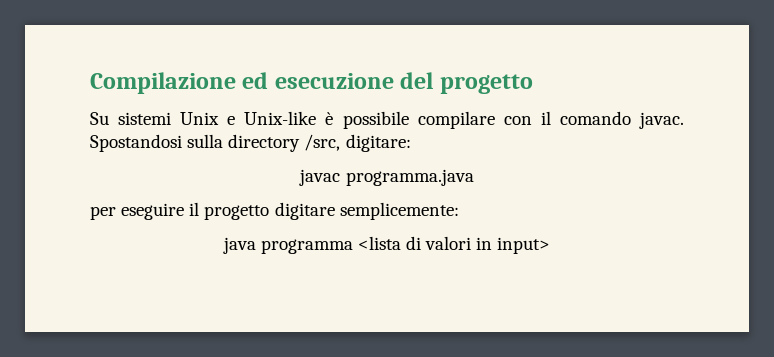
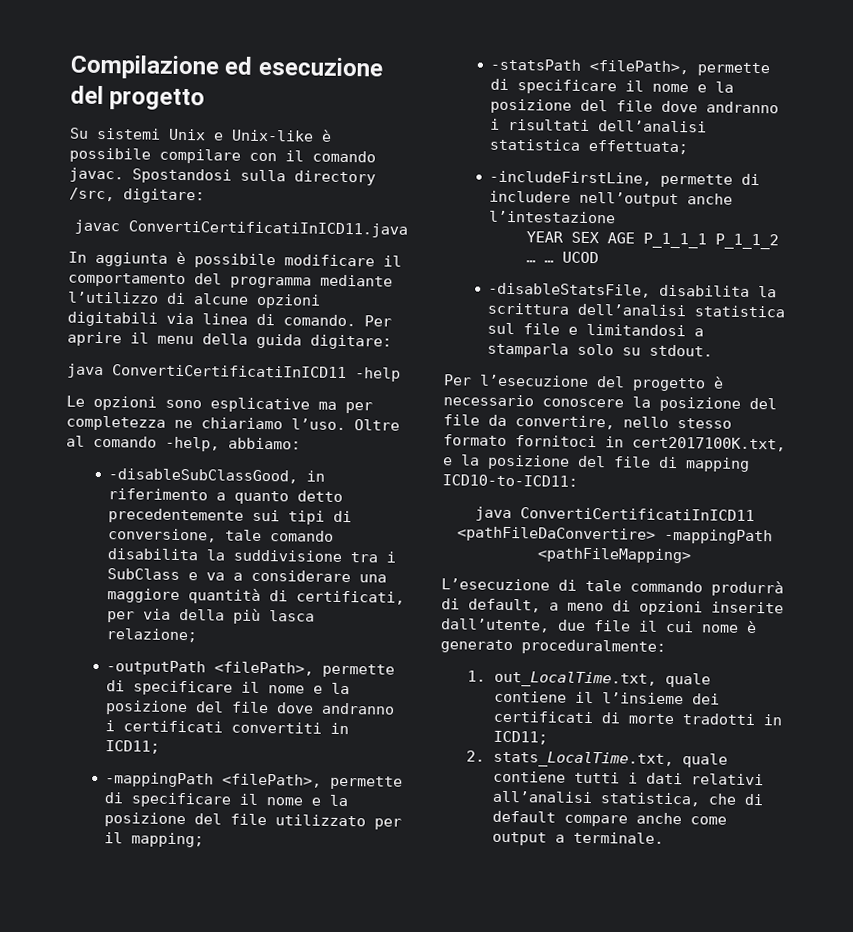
[345,169,474,186] [90,202,459,220] [222,236,551,254] programma.java // per eseguire il progetto digitare semplicemente: // java programma <lista di valori in input> -> [127,220,408,238] [68,251,402,269] [68,272,393,289] [67,291,321,309] [67,311,392,327] [67,331,392,350] [67,363,401,382] [66,395,373,414] [66,415,400,431] [66,435,301,452] [108,468,326,484] [108,488,344,505] [108,508,353,525] [108,528,335,543] [107,548,397,563] [107,568,388,583] [107,588,406,605] [107,608,316,624] [106,628,198,643] [106,660,396,678] [106,680,351,696] [105,700,396,716] [105,720,350,735] [105,740,161,754] [105,772,404,790] [104,792,349,808] [104,812,403,830] [104,832,205,848] [490,58,771,77] [490,78,735,95] [490,98,780,114] [490,118,708,133] [489,138,689,155] [489,170,761,188] [489,190,734,208] [488,210,617,224] [525,231,779,250] [525,251,599,264] [488,282,778,298] [487,302,786,318] [487,322,705,337] [487,342,714,358] [443,374,724,392] [443,394,777,412] [443,414,732,430] [443,434,786,452] [443,454,750,472] [442,474,578,487] [474,506,755,522] [456,526,773,545] [536,547,692,564] [441,578,784,597] [441,598,784,616] [440,618,757,634] [440,639,666,655] [466,670,711,688] [493,690,720,705] [492,710,782,726] [492,730,548,745] [465,750,728,769] [492,770,764,786] [491,790,764,807] [491,810,727,827] [491,831,664,846] ConvertiCertificatiInICD11.java // In aggiunta è possibile modificare il comportamento del programma mediante l’utilizzo di alcune opzioni digitabili via linea di comando. Per aprire il menu della guida digitare: // java ConvertiCertificatiInICD11 -help // Le opzioni sono esplicative ma per completezza ne chiariamo l’uso. Oltre al comando -help, abbiamo: // -disableSubClassGood, in riferimento a quanto detto precedentemente sui tipi di conversione, tale comando disabilita la suddivisione tra i SubClass e va a considerare una maggiore quantità di certificati, per via della più lasca relazione; // -outputPath <filePath>, permette di specificare il nome e la posizione del file dove andranno i certificati convertiti in ICD11; // -mappingPath <filePath>, permette di specificare il nome e la posizione del file utilizzato per il mapping; // -statsPath <filePath>, permette di specificare il nome e la posizione del file dove andranno i risultati dell’analisi statistica effettuata; // -includeFirstLine, permette di includere nell’output anche l’intestazione // YEAR SEX AGE P_1_1_1 P_1_1_2 … … UCOD // -disableStatsFile, disabilita la scrittura dell’analisi statistica sul file e limitandosi a stamparla solo su stdout. // Per l’esecuzione del progetto è necessario conoscere la posizione del file da convertire, nello stesso formato fornitoci in cert2017100K.txt, e la posizione del file di mapping ICD10-to-ICD11: // java ConvertiCertificatiInICD11 <pathFileDaConvertire> -mappingPath <pathFileMapping> // L’esecuzione di tale commando produrrà di default, a meno di opzioni inserite dall’utente, due file il cui nome è generato proceduralmente: // 1. out_LocalTime.txt, quale contiene il l’insieme dei certificati di morte tradotti in ICD11; // 2. stats_LocalTime.txt, quale contiene tutti i dati relativi all’analisi statistica, che di default compare anche come output a terminale.

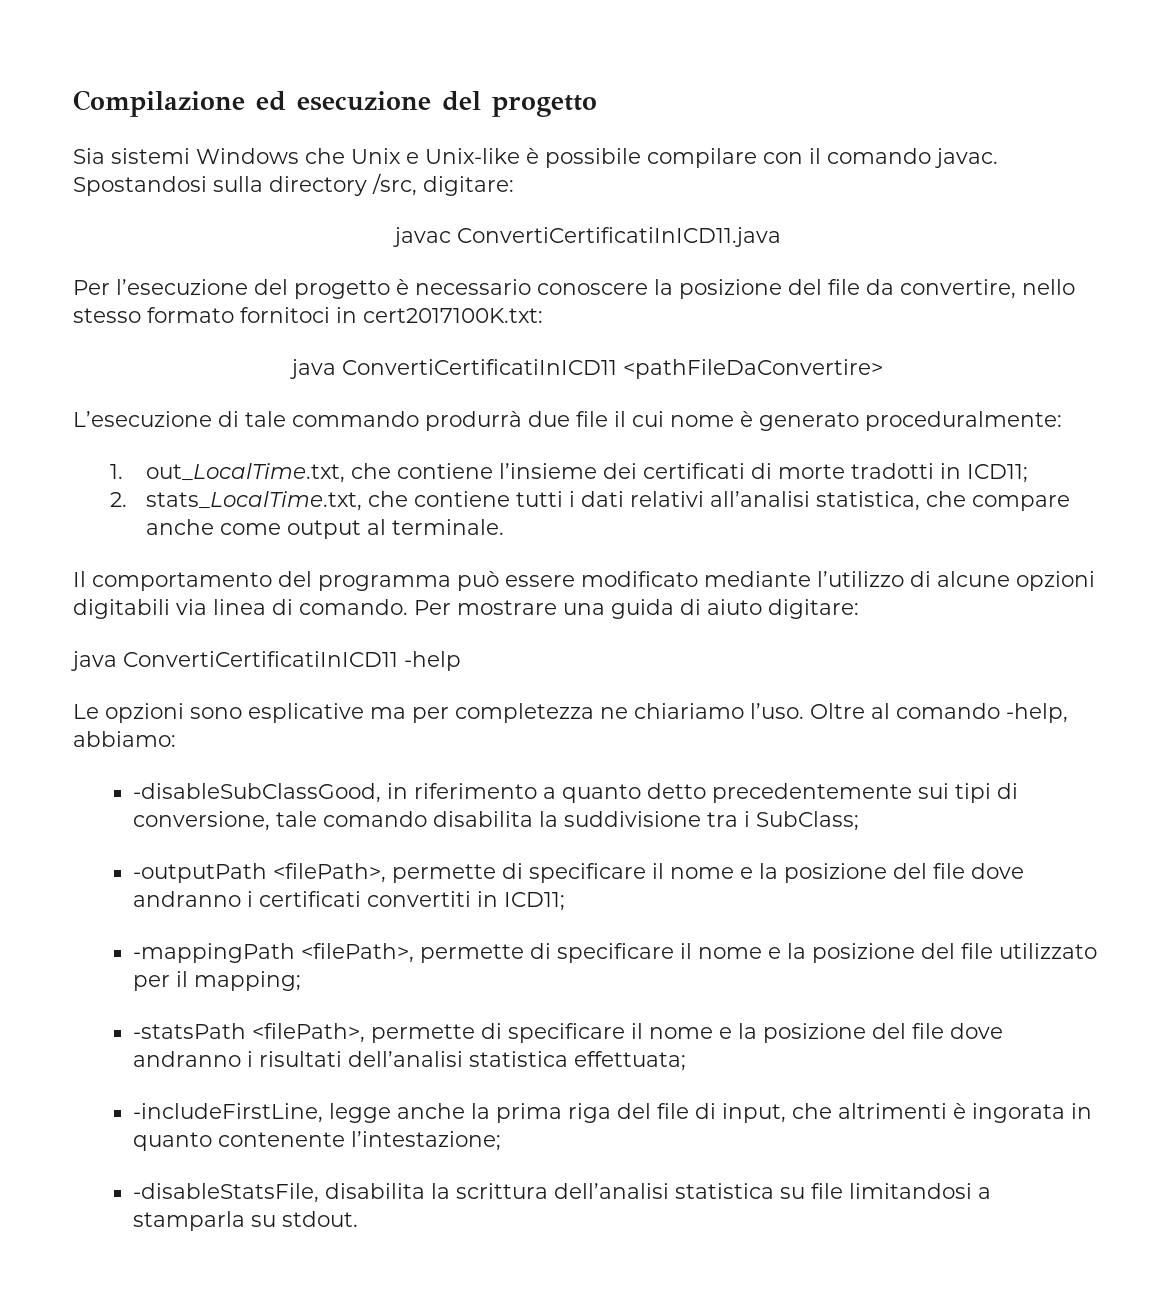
[69,127,161,140] Su sistemi -> [73,148,345,164] Sia sistemi Windows che
[68,251,402,269] [68,272,312,289] In aggiunta è possibile modificare il comportamento del programma -> [73,279,1075,299] [73,307,543,323] [290,359,883,379] [73,411,1062,431] [109,463,1029,483] [109,491,1071,511] [146,519,505,539] [73,571,698,591] Per l’esecuzione del progetto è necessario conoscere la posizione del file da convertire, nello stesso formato fornitoci in cert2017100K.txt: // java ConvertiCertificatiInICD11 <pathFileDaConvertire> // L’esecuzione di tale commando produrrà due file il cui nome è generato proceduralmente: // 1. out_LocalTime.txt, che contiene l’insieme dei certificati di morte tradotti in ICD11; // 2. stats_LocalTime.txt, che contiene tutti i dati relativi all’analisi statistica, che compare anche come output al terminale. // Il comportamento del programma può essere modificato
[67,331,302,349] aprire il menu della guida -> [457,599,762,619] mostrare una guida di aiuto
[107,568,388,583] [107,588,406,605] [107,608,316,624] [106,628,198,643] SubClass e va a considerare una maggiore quantità di certificati, per via della più lasca relazione; -> [756,811,860,831] SubClass;
[660,173,761,188] [489,190,734,208] [488,210,617,224] [525,231,779,250] [525,251,599,264] permette di includere nell’output anche l’intestazione // YEAR SEX AGE P_1_1_1 P_1_1_2 … … UCOD -> [329,1103,1093,1123] [133,1131,502,1151] legge anche la prima riga del file di input, che altrimenti è ingorata in quanto contenente l’intestazione;
[487,322,579,335] sul file e -> [780,1183,844,1199] su file
[577,343,615,356] solo -> (246, 1221) none
[443,374,724,392] [443,394,777,412] [443,414,732,430] [443,434,786,452] [443,454,750,472] [442,474,578,487] [474,506,755,522] [456,526,773,545] [536,547,692,564] [441,578,784,597] [441,598,784,616] [440,618,757,634] [440,639,666,655] [466,670,711,688] [493,690,720,705] [492,710,782,726] [492,730,548,745] [465,750,728,769] [492,770,764,786] [491,790,764,807] [491,810,727,827] [491,831,664,846] // Per l’esecuzione del progetto è necessario conoscere la posizione del file da convertire, nello stesso formato fornitoci in cert2017100K.txt, e la posizione del file di mapping ICD10-to-ICD11: // java ConvertiCertificatiInICD11 <pathFileDaConvertire> -mappingPath <pathFileMapping> // L’esecuzione di tale commando produrrà di default, a meno di opzioni inserite dall’utente, due file il cui nome è generato proceduralmente: // 1. out_LocalTime.txt, quale contiene il l’insieme dei certificati di morte tradotti in ICD11; // 2. stats_LocalTime.txt, quale contiene tutti i dati relativi all’analisi statistica, che di default compare anche come output a terminale. -> (359, 1219) none

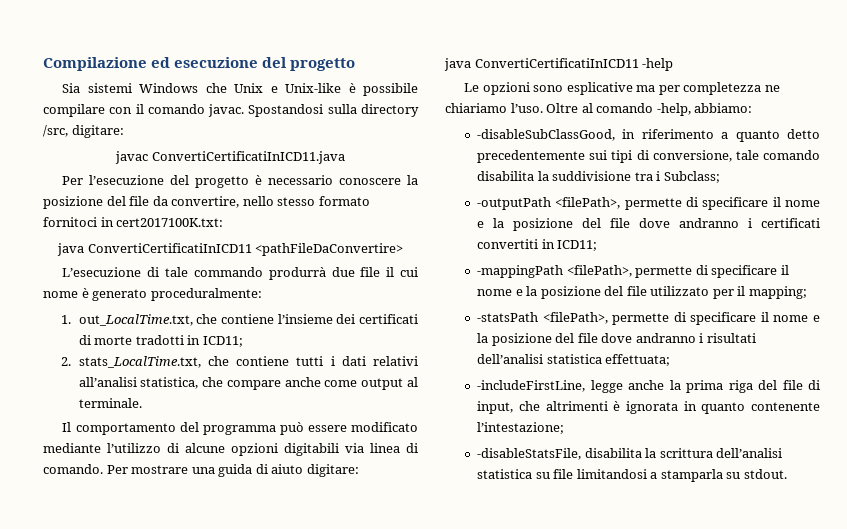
[756,811,860,831] SubClass; -> [663,171,720,183] Subclass;
[972,1103,1066,1123] ingorata -> [625,401,678,414] ignorata

